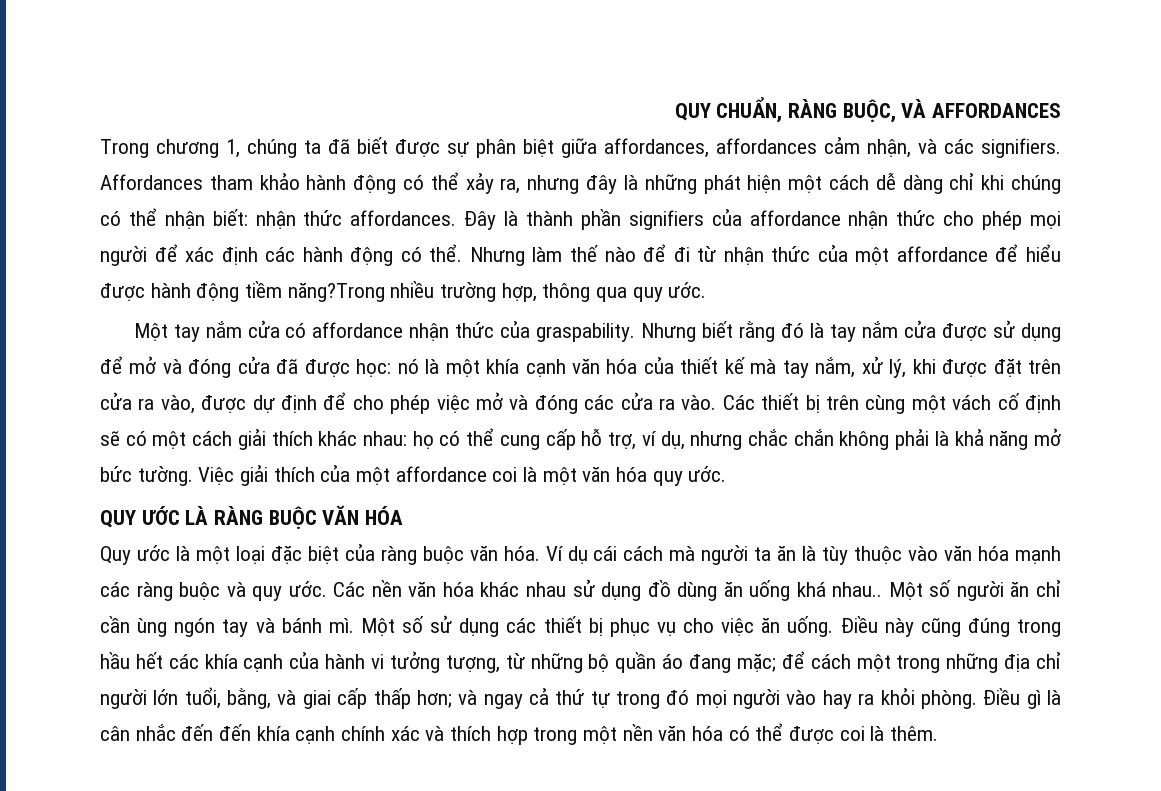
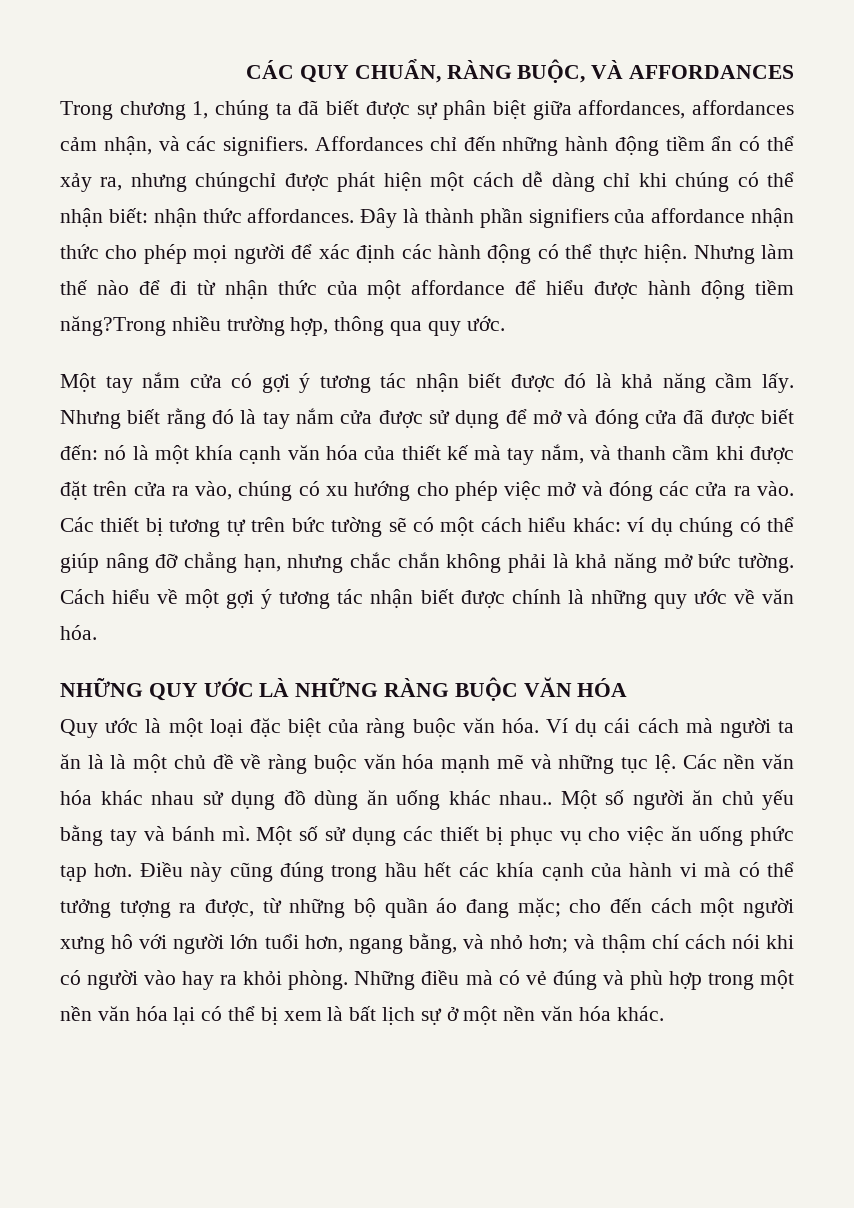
(674, 112) none -> [246,60,295,79] CÁC
[209,173,397,194] tham khảo hành động -> [429,136,733,156] chỉ đến những hành động tiềm ẩn
[586,174,697,194] đây là những -> [195,172,329,192] chúngchỉ được
[429,244,463,262] thể. -> [565,244,688,263] thể thực hiện.
[312,321,636,342] affordance nhận thức của graspability. -> [261,373,794,393] gợi ý tương tác nhận biết được đó là khả năng cầm lấy.
[356,359,392,377] học: -> [761,409,795,424] [60,445,98,460] biết đến:
[861,356,907,378] xử lý, -> [589,445,710,460] và thanh cầm
[201,392,347,413] được dự định để -> [238,481,411,501] chúng có xu hướng
[825,393,1061,414] [100,428,685,450] trên cùng một vách cố định sẽ có một cách giải thích khác nhau: họ có thể cung cấp hỗ trợ, ví dụ, -> [169,517,795,537] [60,552,281,573] tương tự trên bức tường sẽ có một cách hiểu khác: ví dụ chúng có thể giúp nâng đỡ chẳng hạn,
[198,465,727,486] Việc giải thích của một affordance coi là một văn hóa quy ước. // -> [60,589,794,609] [60,625,97,640] [60,678,143,697] Cách hiểu về một gợi ý tương tác nhận biết được chính là những quy ước về văn hóa. // NHỮNG
(209, 515) none -> [295,678,379,697] NHỮNG
[822,546,1061,565] [100,581,327,601] tùy thuộc vào văn hóa mạnh các ràng buộc và quy ước. -> [110,754,676,774] là một chủ đề về ràng buộc văn hóa mạnh mẽ và những tục lệ.
[796,582,826,597] khá -> [448,790,491,805] khác
[1035,580,1061,597] [100,616,216,637] chỉ cần ùng ngón -> [721,790,794,810] [60,825,103,846] chủ yếu bằng
[787,616,834,637] uống. -> [699,826,795,846] [60,863,133,882] uống phức tạp hơn.
[389,651,500,673] tưởng tượng, -> [704,862,794,877] [60,899,254,918] mà có thể tưởng tượng ra được,
[781,651,1061,673] [100,687,727,709] để cách một trong những địa chỉ người lớn tuổi, bằng, và giai cấp thấp hơn; và ngay cả thứ tự trong đó mọi -> [569,898,794,918] [60,933,795,954] [60,970,81,985] cho đến cách một người xưng hô với người lớn tuổi hơn, ngang bằng, và nhỏ hơn; và thậm chí cách nói khi có
[983,688,1062,709] [100,724,492,744] Điều gì là cân nhắc đến đến khía cạnh chính xác và thích -> [354,970,663,990] Những điều mà có vẻ đúng và phù
[728,723,939,744] có thể được coi là thêm. -> [173,1006,664,1025] lại có thể bị xem là bất lịch sự ở một nền văn hóa khác.

